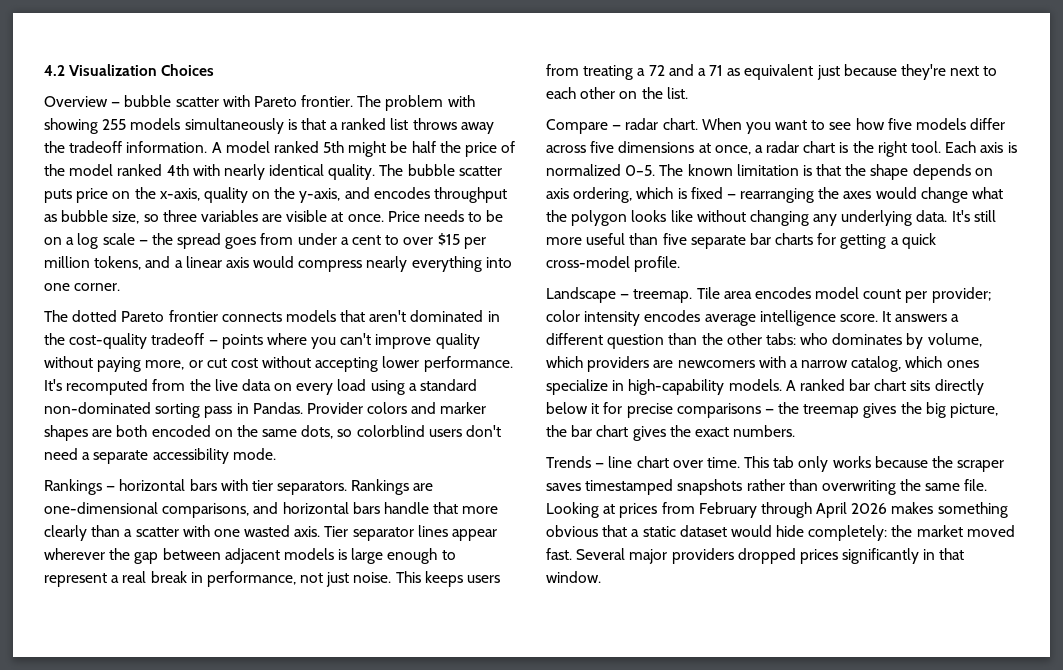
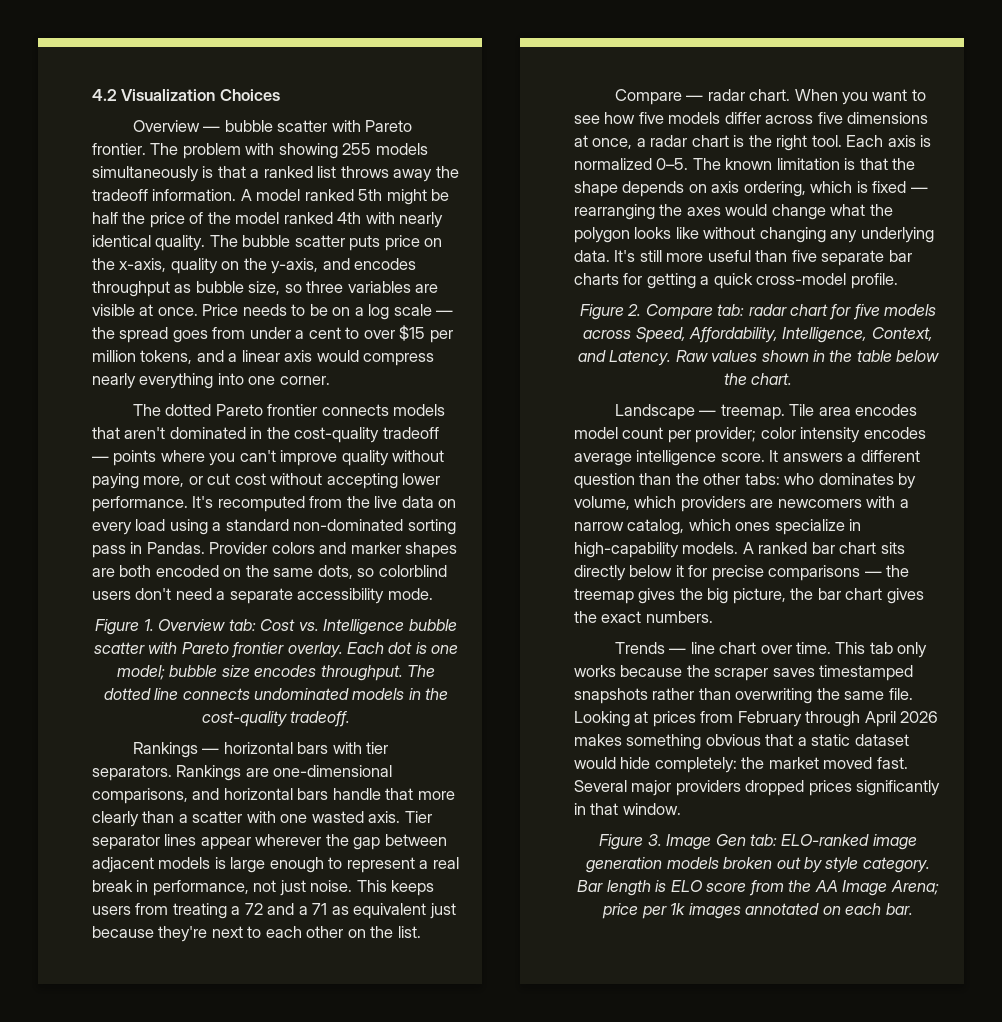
(276, 454) none -> [95,619,457,635] [93,642,459,658] [116,665,436,681] [103,688,449,700] [201,711,351,727] // Figure 1. Overview tab: Cost vs. Intelligence bubble scatter with Pareto frontier overlay. Each dot is one model; bubble size encodes throughput. The dotted line connects undominated models in the cost-quality tradeoff.
(681, 264) none -> [579,304,937,320] [583,327,933,343] [577,350,940,366] [723,373,793,385] // Figure 2. Compare tab: radar chart for five models across Speed, Affordability, Intelligence, Context, and Latency. Raw values shown in the table below the chart.
(601, 577) none -> [599,834,917,850] [586,857,930,873] [577,880,939,896] [602,903,913,919] // Figure 3. Image Gen tab: ELO-ranked image generation models broken out by style category. Bar length is ELO score from the AA Image Arena; price per 1k images annotated on each bar.

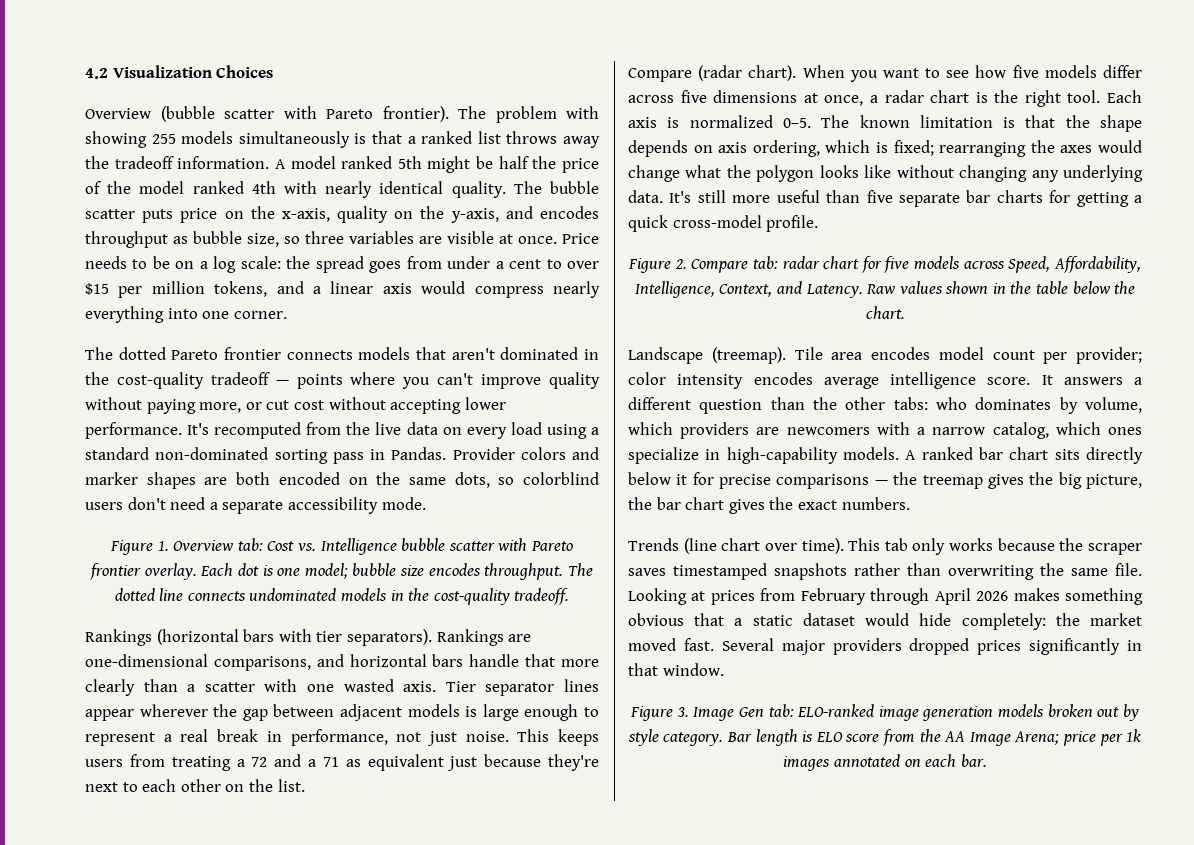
[203,120,412,132] [92,143,146,155] — bubble scatter with Pareto frontier. -> [160,106,449,122] (bubble scatter with Pareto frontier).
[393,304,454,316] scale — -> [240,256,281,269] scale:
[202,742,293,754] — horizontal -> [156,629,239,645] (horizontal
[92,765,172,781] separators. -> [346,629,432,646] separators).
[686,89,791,101] — radar chart. -> [698,65,797,81] (radar chart).
[872,181,928,193] fixed — -> [893,140,934,156] fixed;
[699,404,785,420] — treemap. -> [711,347,786,364] (treemap).
[669,642,715,654] — line -> [683,538,717,554] (line
[795,642,831,654] time. -> [801,538,844,554] time).

